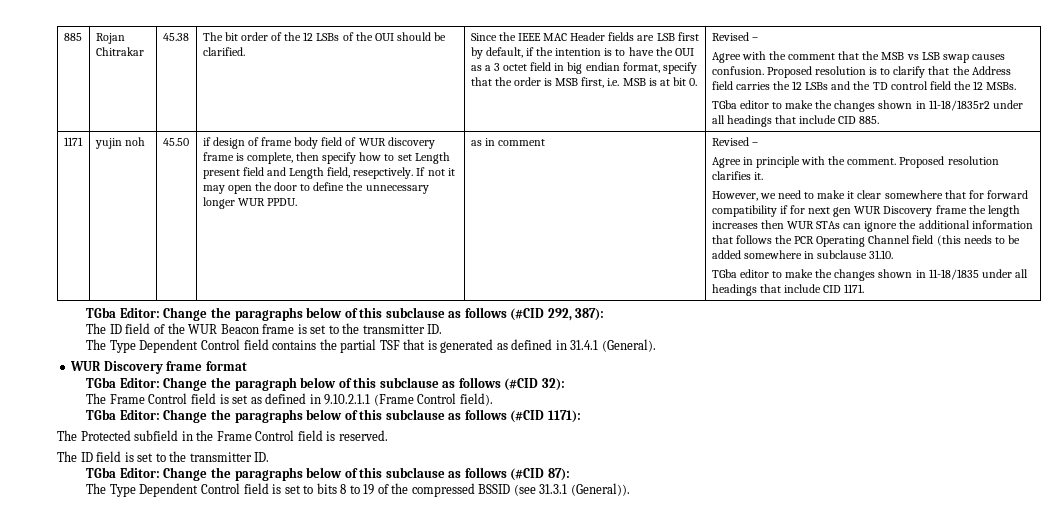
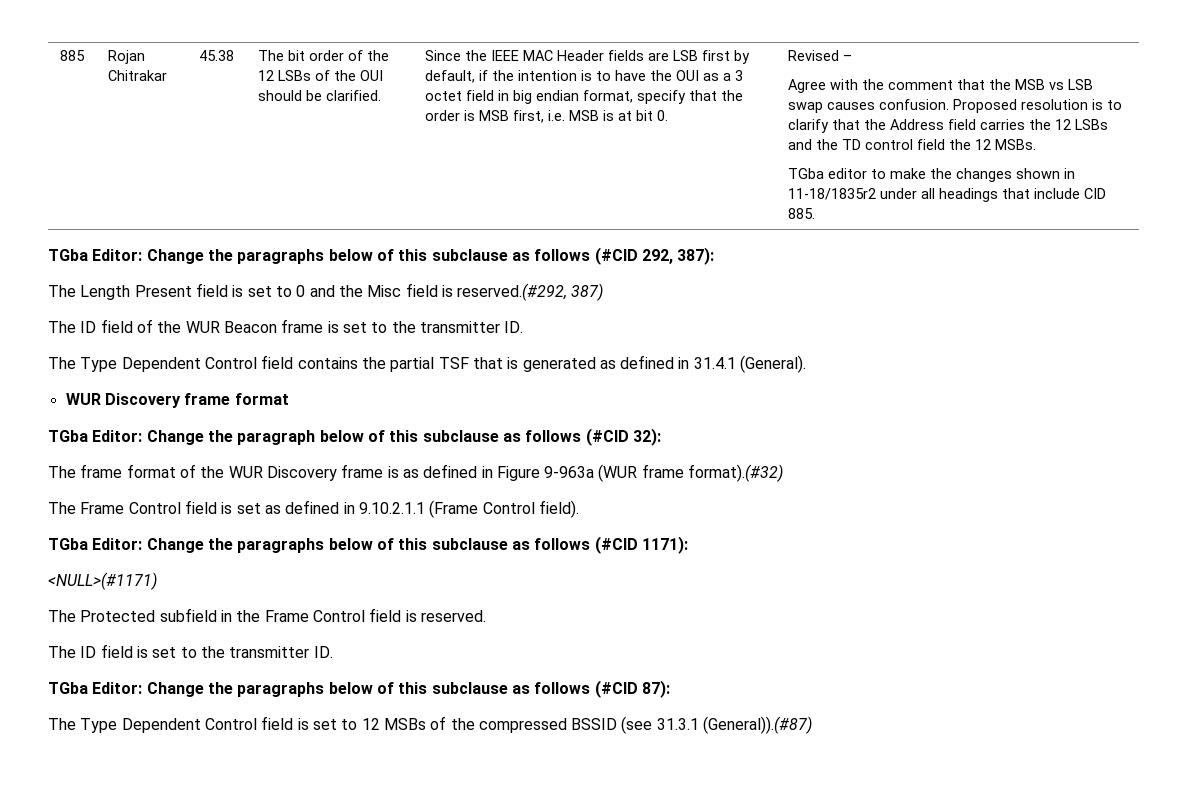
[63,137,83,146] [94,137,145,149] [162,138,189,146] [202,137,435,149] [202,152,450,164] [202,167,455,179] [202,182,429,194] [202,197,298,209] [470,138,546,146] [711,137,758,146] [711,156,999,168] [711,171,763,180] [711,190,1028,201] [711,205,1020,217] [711,220,1033,232] [711,235,1020,247] [711,250,894,259] [711,269,1028,281] [711,284,865,296] // 1171 | yujin noh | 45.50 | if design of frame body field of WUR discovery frame is complete, then specify how to set Length present field and Length field, resepctively. If not it may open the door to define the unnecessary longer WUR PPDU. | as in comment | Revised – // Agree in principle with the comment. Proposed resolution clarifies it. // However, we need to make it clear somewhere that for forward compatibility if for next gen WUR Discovery frame the length increases then WUR STAs can ignore the additional information that follows the PCR Operating Channel field (this needs to be added somewhere in subclause 31.10. // TGba editor to make the changes shown in 11-18/1835 under all headings that include CID 1171. -> (815, 213) none
(605, 314) none -> [48,283,604,301] // The Length Present field is set to 0 and the Misc field is reserved.(#292, 387)
(565, 384) none -> [48,464,784,482] // The frame format of the WUR Discovery frame is as defined in Figure 9-963a (WUR frame format).(#32)
(581, 416) none -> [48,572,157,590] // <NULL>(#1171)
[316,483,375,495] bits 8 to 19 -> [361,718,426,730] 12 MSBs
[570,483,630,496] (General)). -> [703,716,813,734] (General)).(#87)

